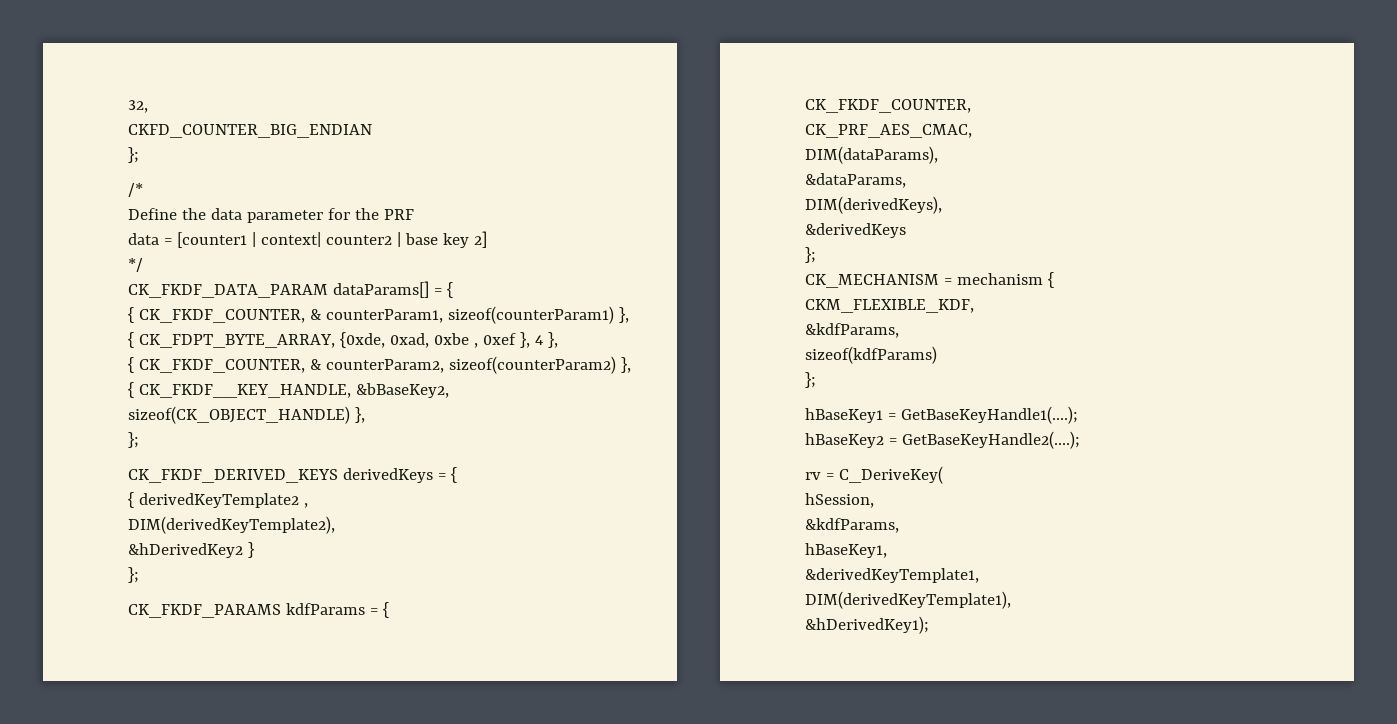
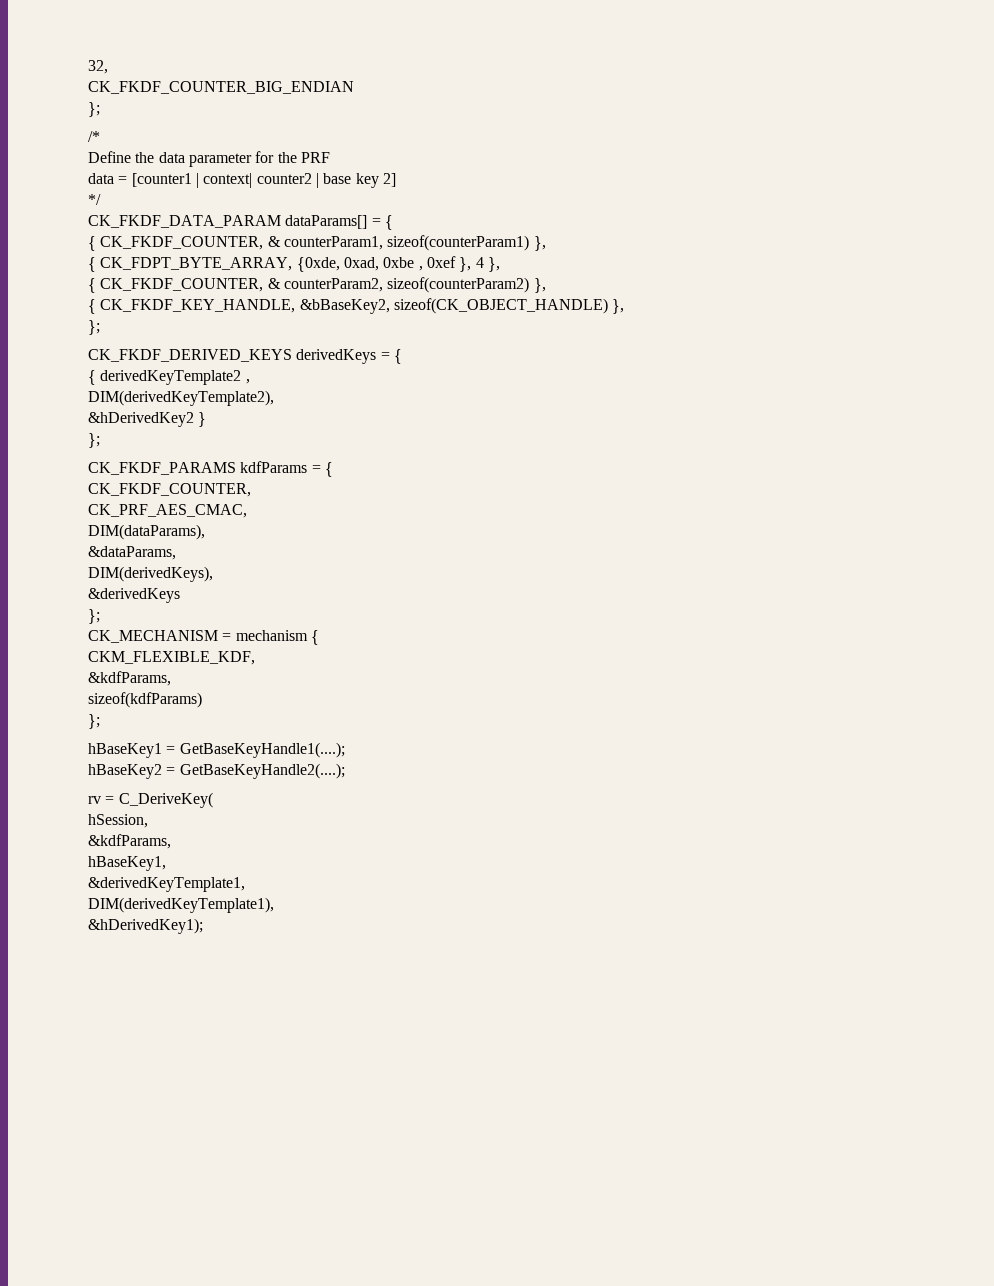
[127,124,372,138] CKFD_COUNTER_BIG_ENDIAN -> [87,81,354,94] CK_FKDF_COUNTER_BIG_ENDIAN
[138,384,351,398] CK_FKDF__KEY_HANDLE, -> [100,299,296,313] CK_FKDF_KEY_HANDLE,

